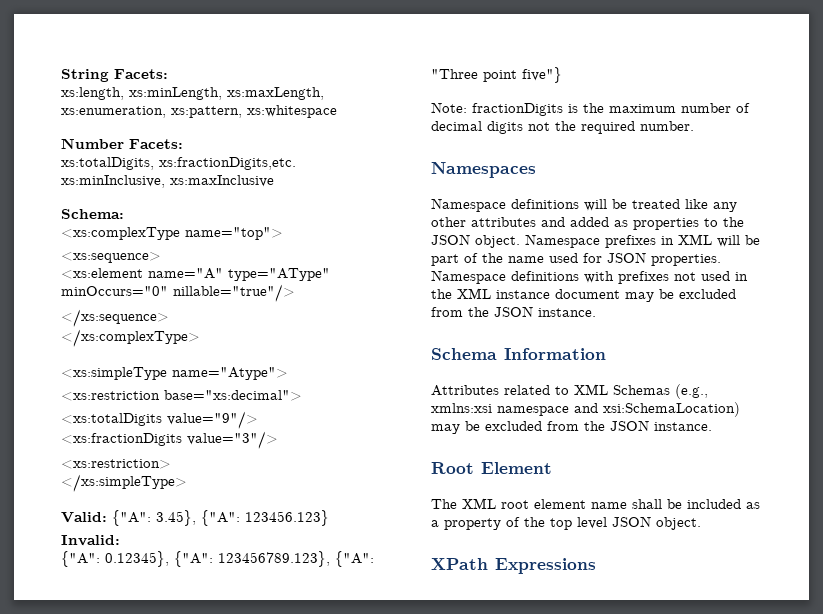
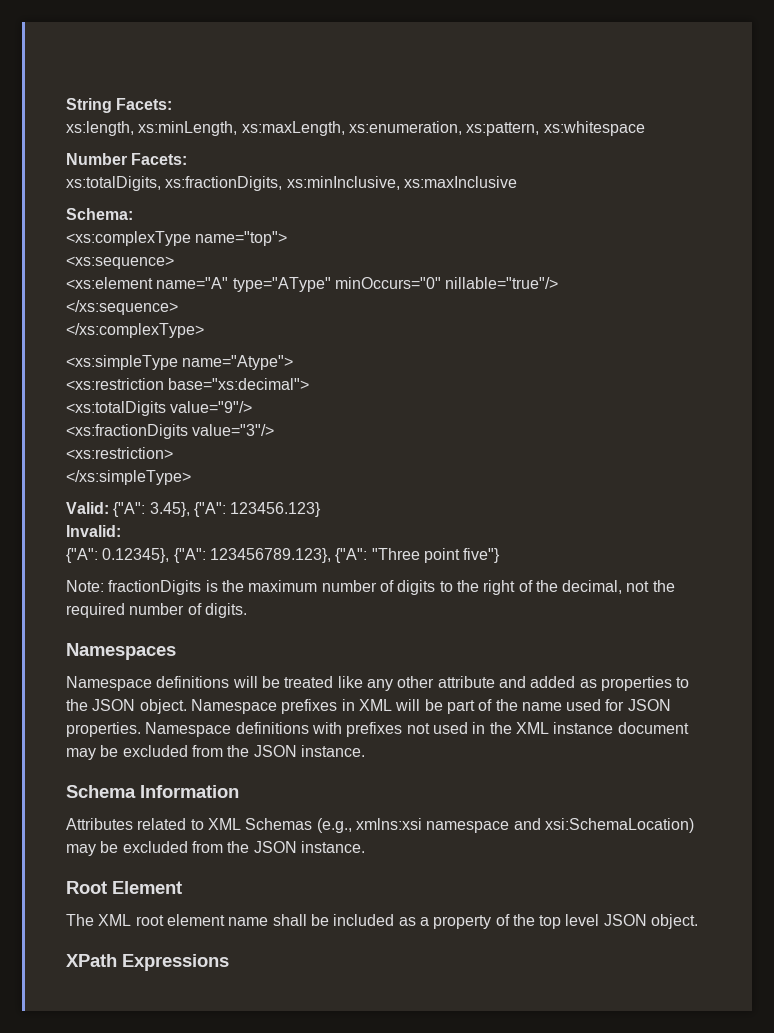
[159,157,296,170] xs:fractionDigits,etc. -> [165,176,283,191] xs:fractionDigits,
[431,121,694,134] decimal digits not the required number. -> [397,580,675,595] [66,603,247,618] digits to the right of the decimal, not the required number of digits.
[471,217,536,227] attributes -> [437,676,495,688] attribute

